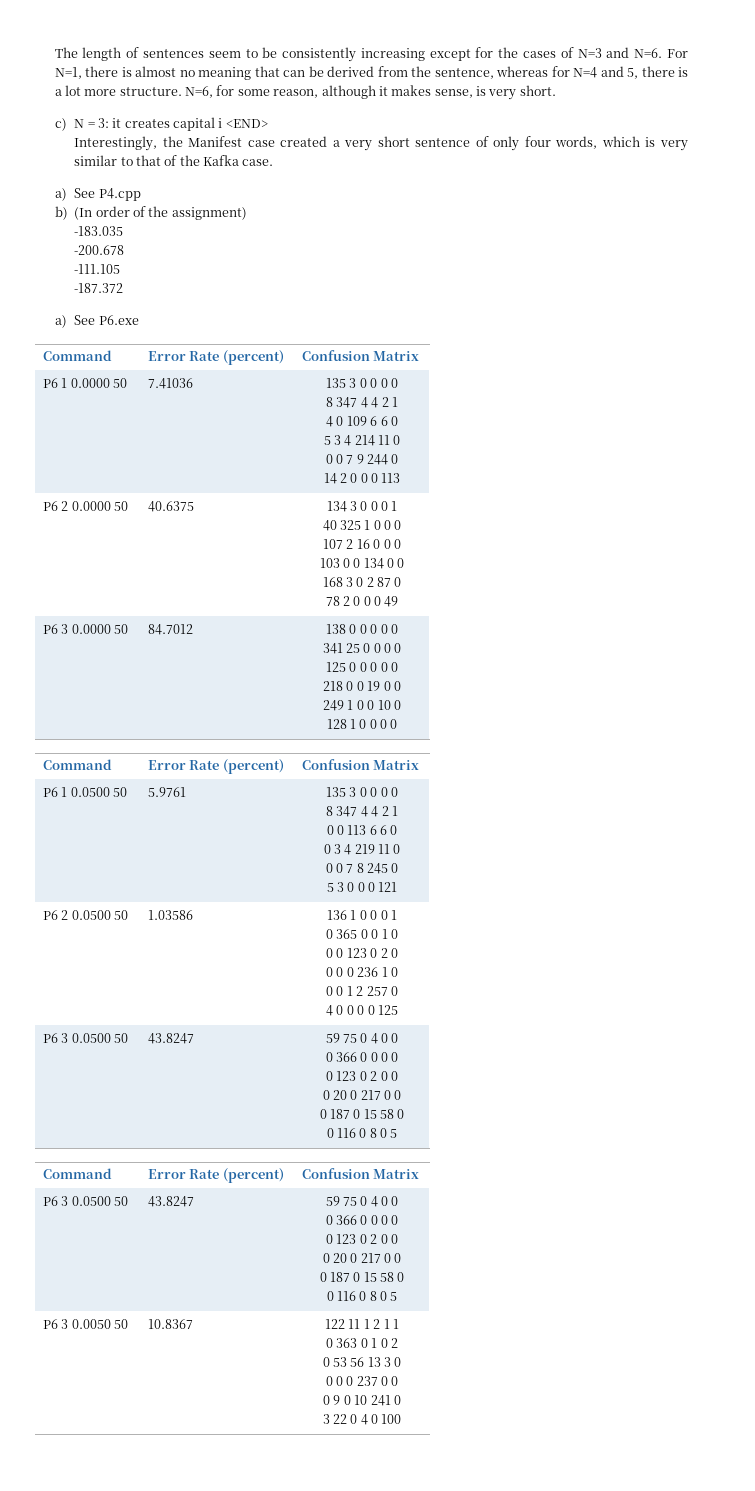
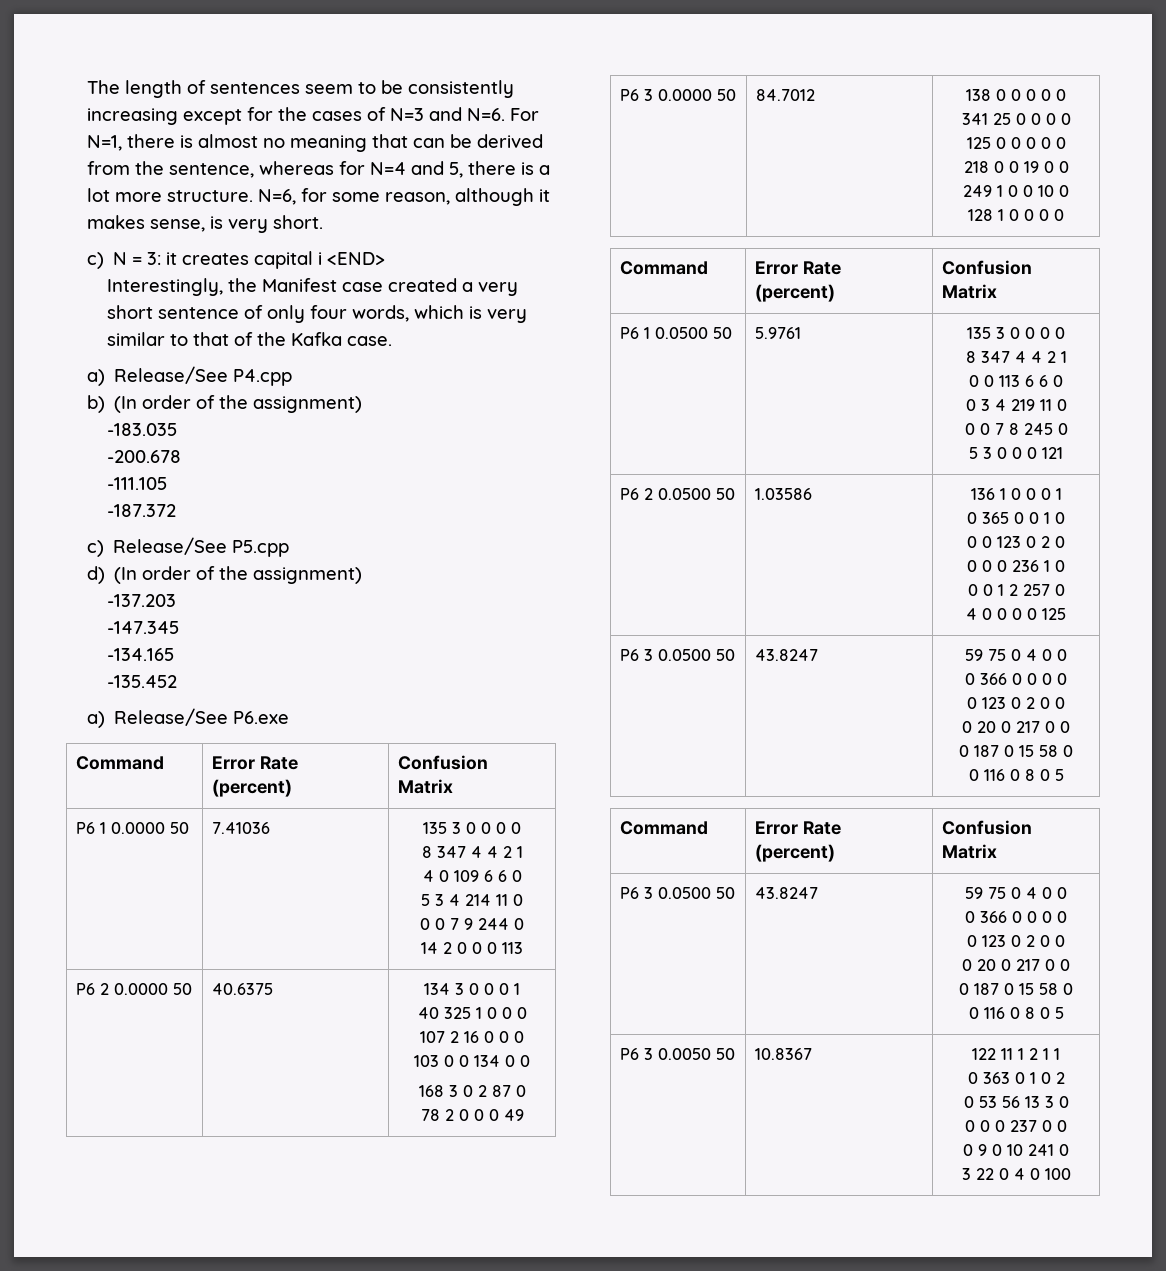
[74,188,96,198] See -> [113,366,228,384] Release/See
[54,315,96,328] a) See -> [86,537,289,557] [86,566,362,584] [107,594,177,607] [107,621,180,634] [107,648,175,661] [107,675,178,688] [86,708,228,728] c) Release/See P5.cpp // d) (In order of the assignment) // -137.203 // -147.345 // -134.165 // -135.452 // a) Release/See

